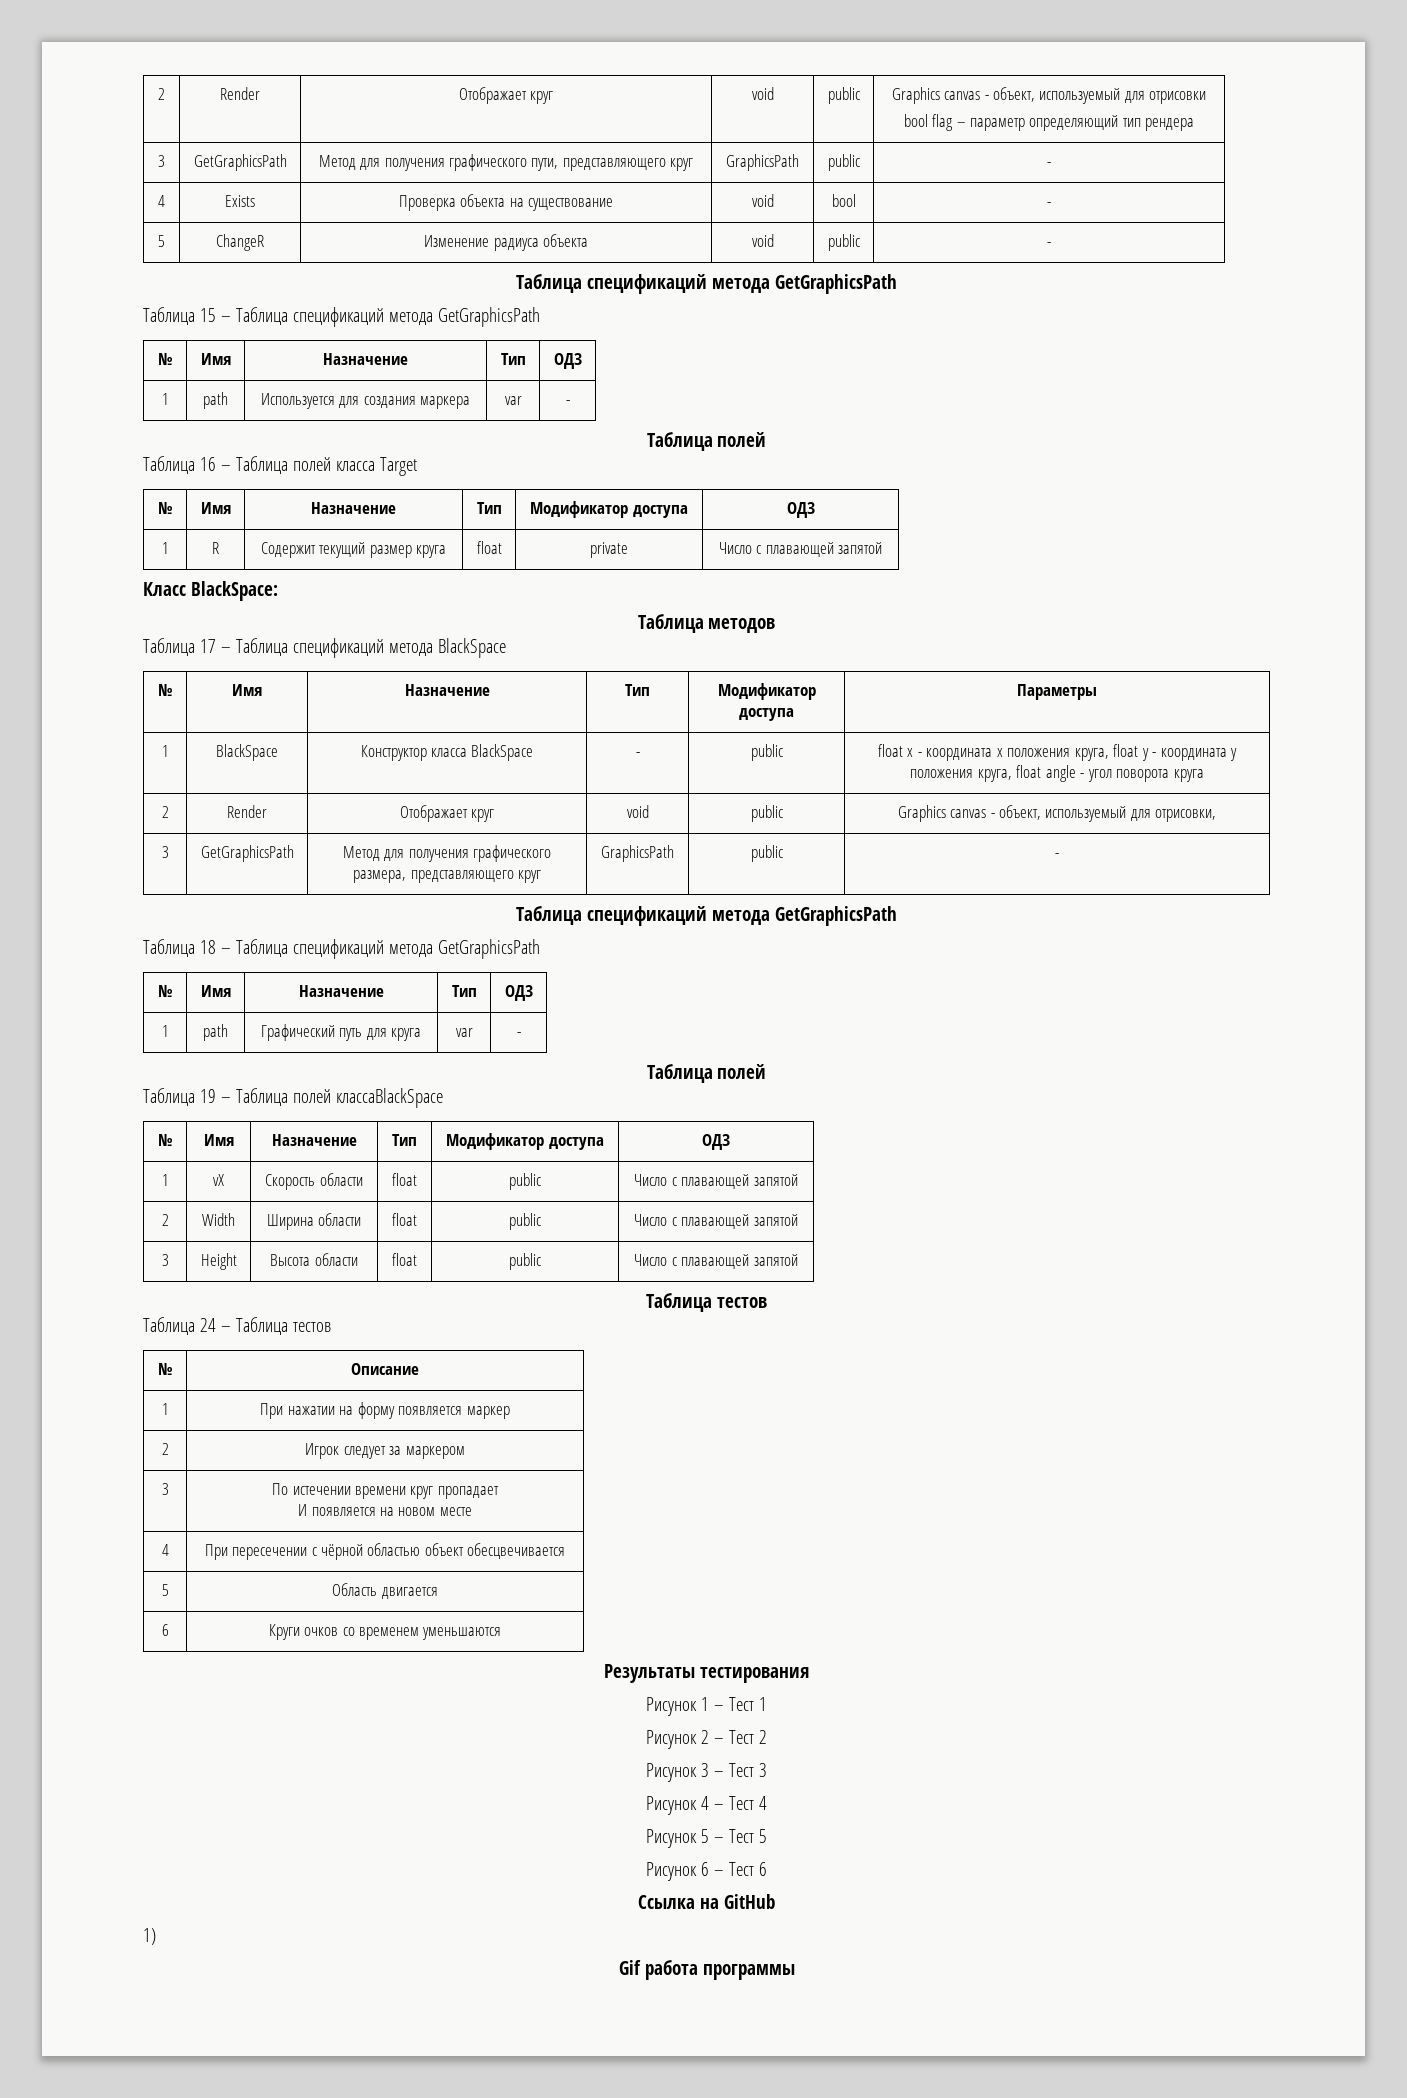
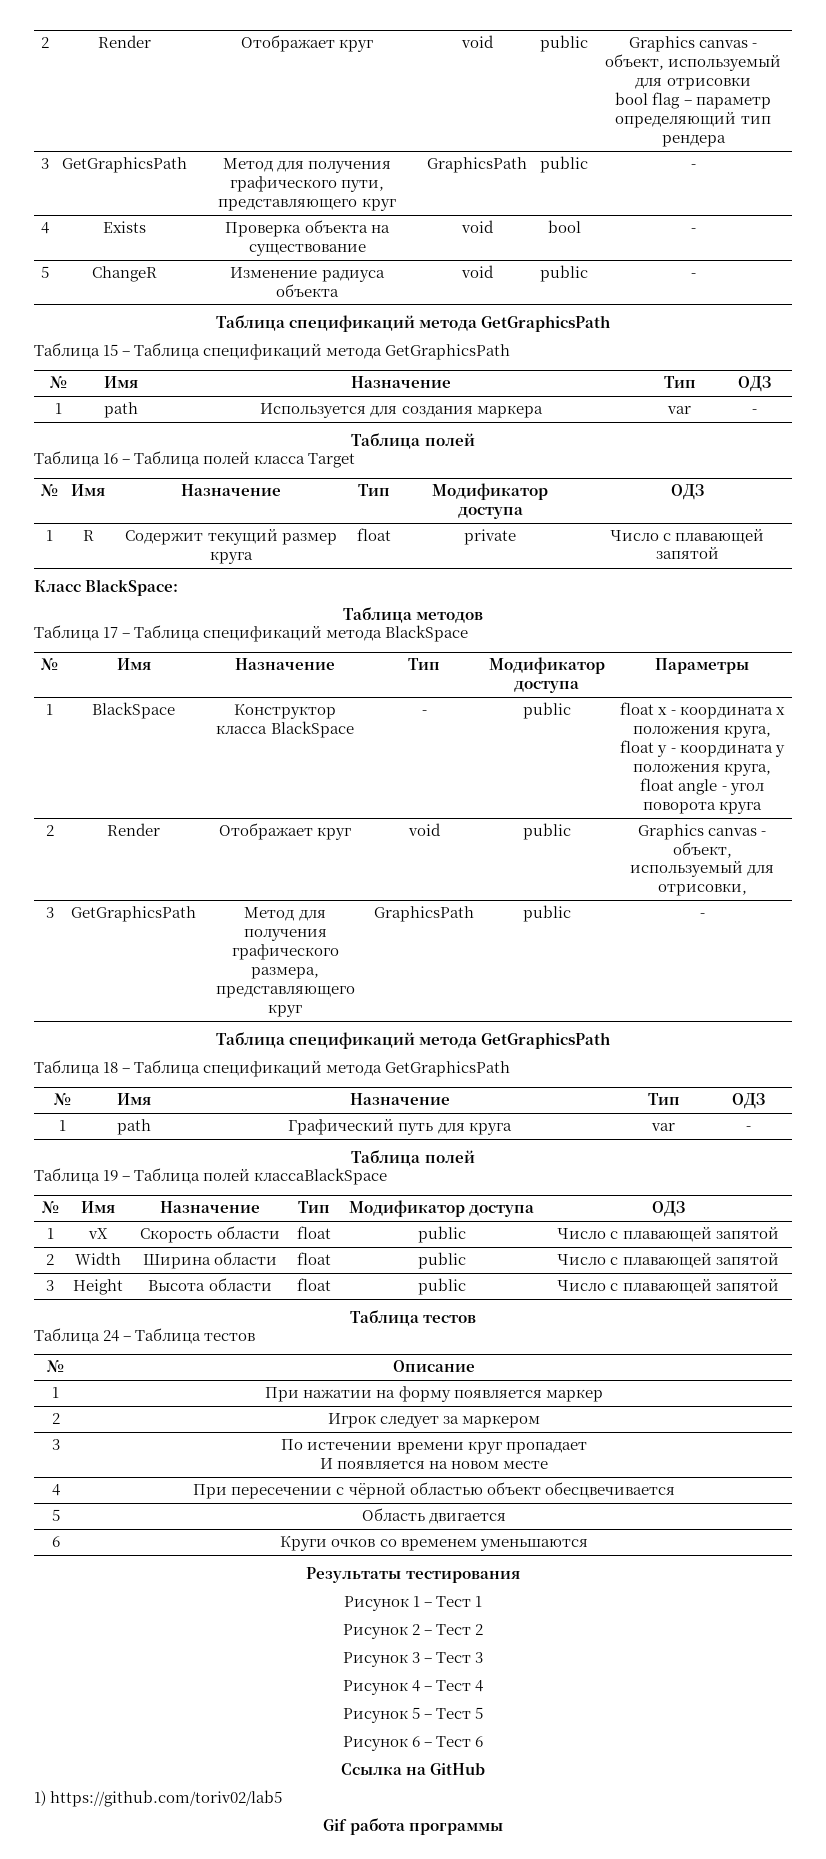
(156, 1936) none -> [50,1790,283,1807] https://github.com/toriv02/lab5

